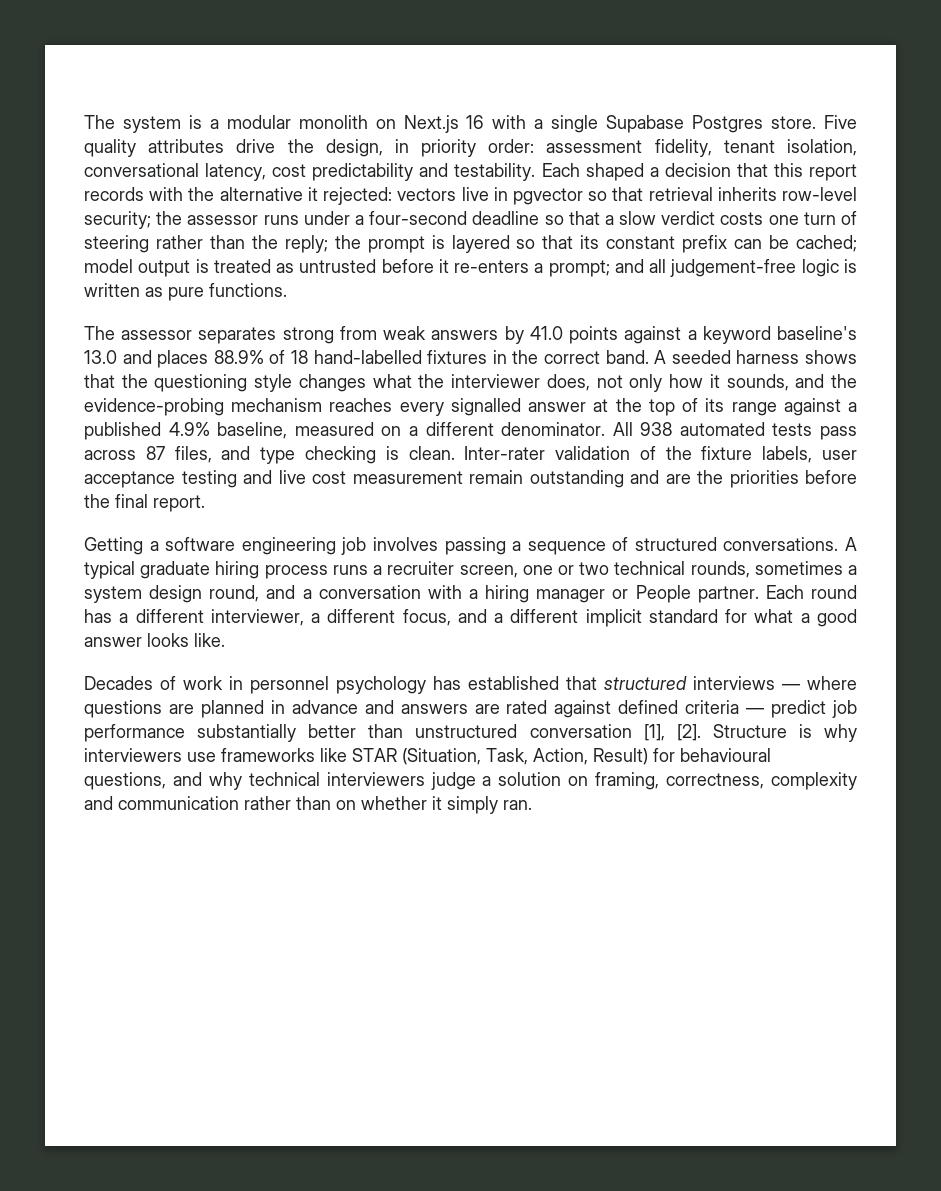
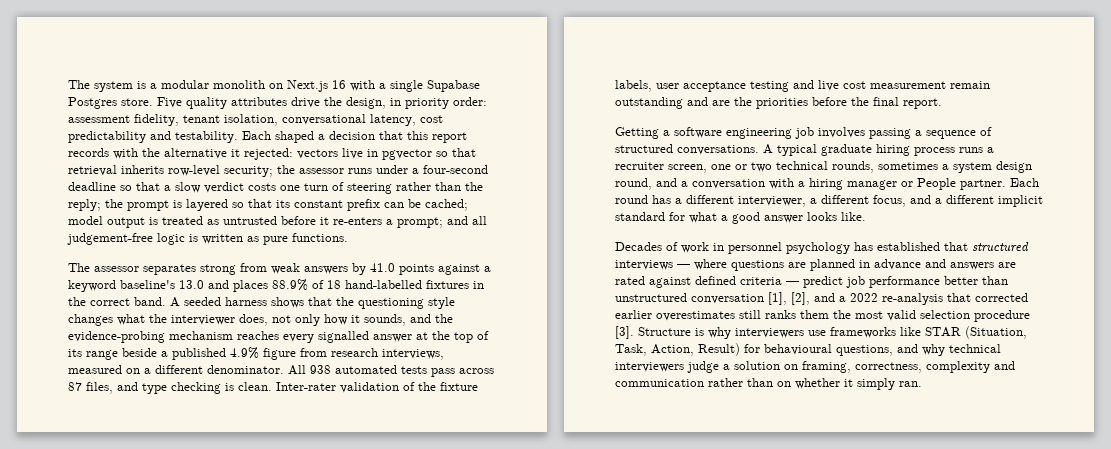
[783,398,841,416] against -> [122,348,157,357] beside
[217,422,288,439] baseline, -> [263,348,444,360] figure from research interviews,
[197,724,297,742] substantially -> (940, 282) none
[676,724,701,741] [2]. -> [791,292,1028,305] [615,310,1030,322] [615,326,634,339] [2], and a 2022 re-analysis that corrected earlier overestimates still ranks them the most valid selection procedure [3].

